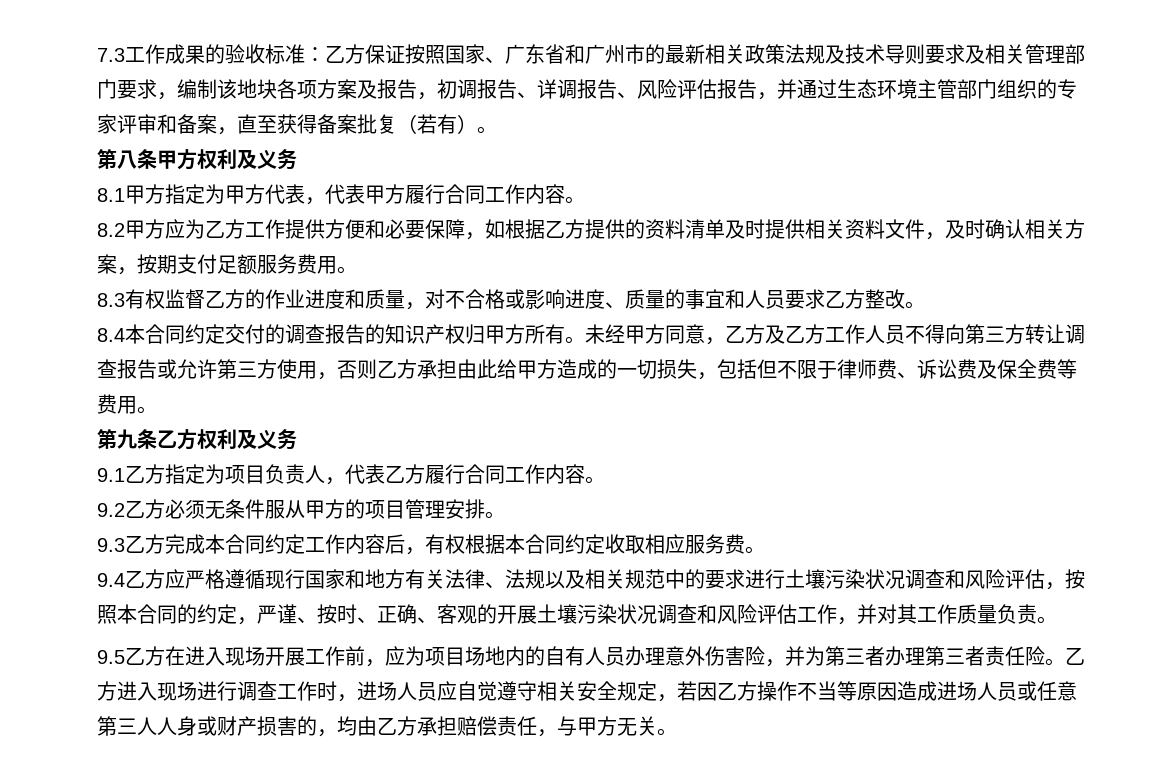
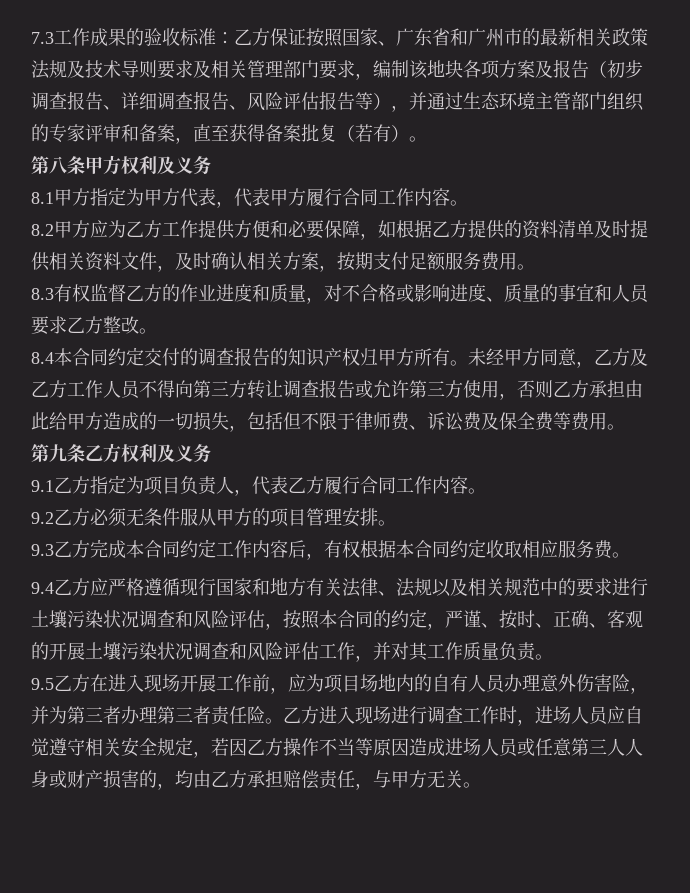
[417,79,477,100] ，初调 -> [589,60,643,78] [31,92,67,110] （初步调查
[557,79,577,99] 调 -> [139,92,193,110] 细调查
(757, 89) none -> [355,92,391,110] 等）

